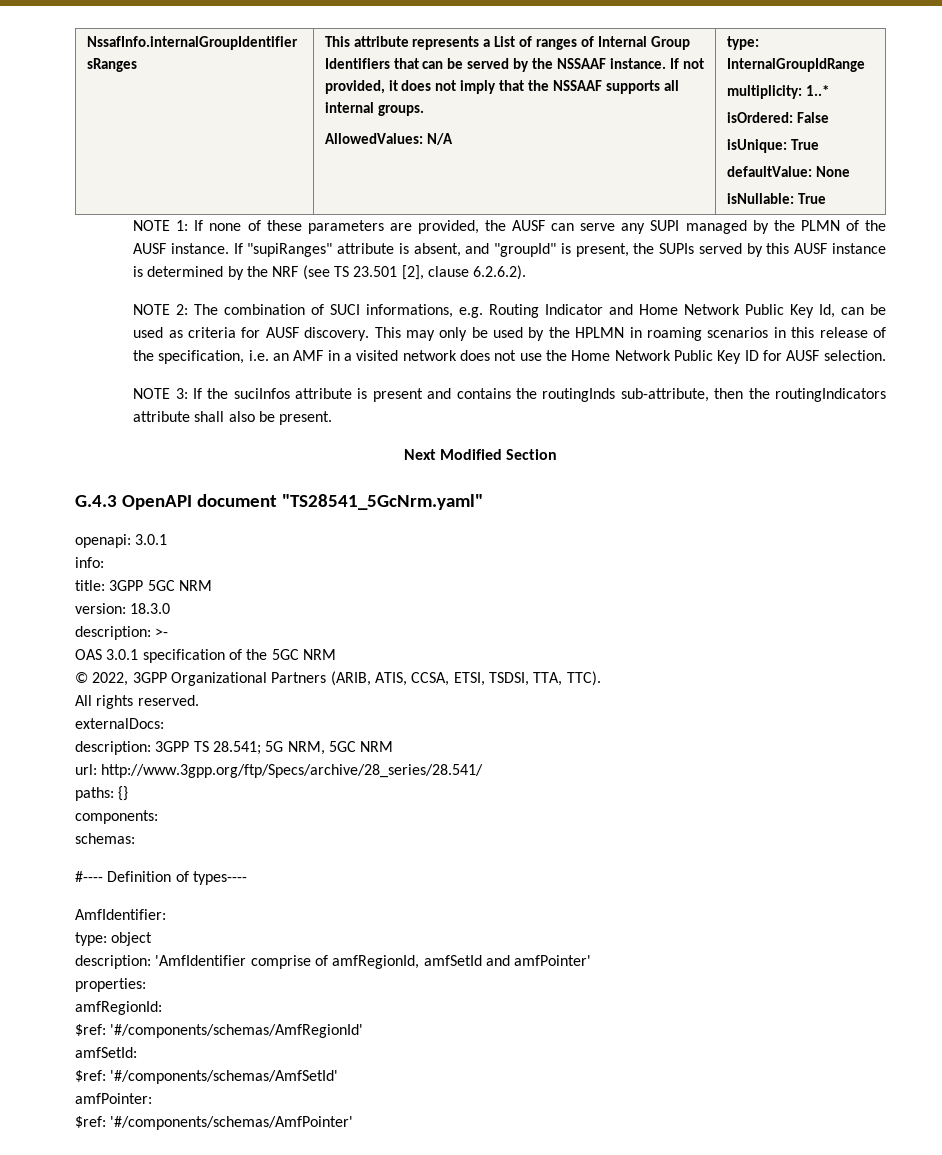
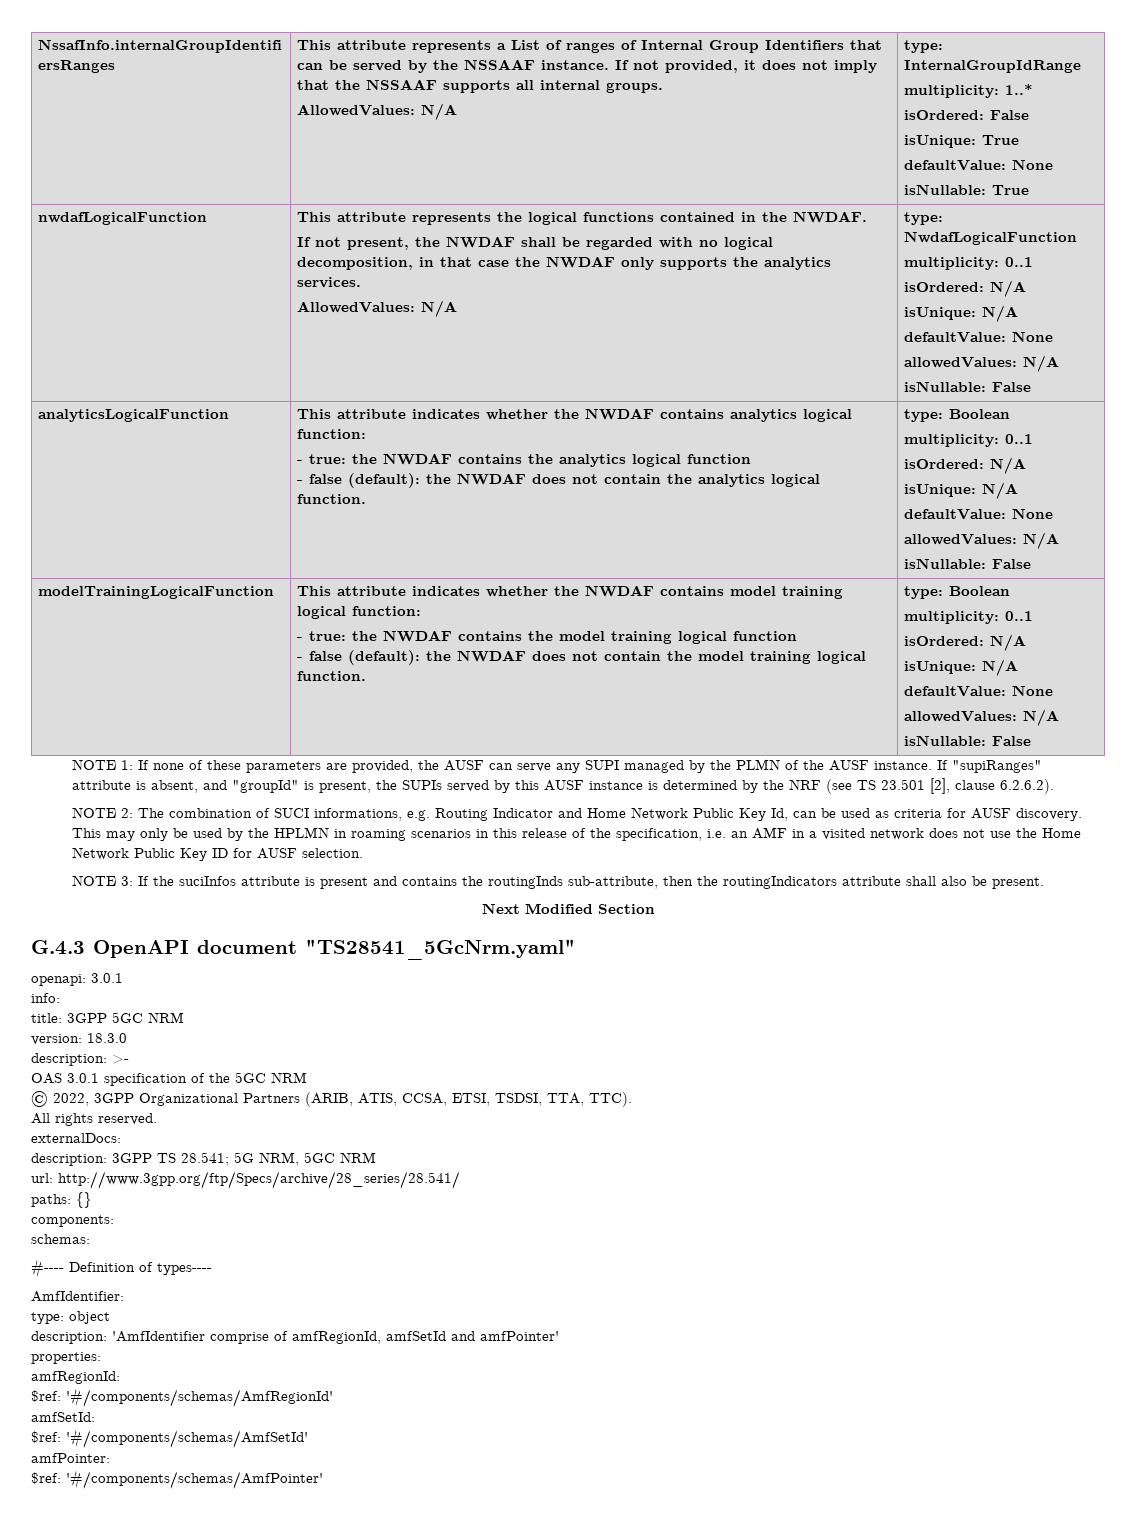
(826, 198) none -> [38,212,208,225] [297,211,868,225] [297,236,774,250] [297,256,832,270] [297,277,362,288] [297,300,458,317] [904,212,944,225] [904,231,1078,245] [904,257,1034,270] [904,280,1027,297] [904,305,1019,322] [904,331,1054,343] [904,355,1060,372] [904,381,1032,392] [38,409,230,422] [297,408,853,422] [297,429,367,439] [297,453,752,467] [297,473,821,488] [297,494,367,504] [904,409,1011,422] [904,434,1034,447] [904,457,1027,474] [904,482,1019,499] [904,508,1054,520] [904,532,1060,549] [904,558,1032,569] [38,586,275,599] [297,585,844,599] [297,606,422,619] [297,630,798,644] [297,650,867,665] [297,671,367,681] [904,586,1011,599] [904,611,1034,624] [904,634,1027,651] [904,659,1019,676] [904,685,1054,697] [904,709,1060,726] [904,735,1032,746] // nwdafLogicalFunction | This attribute represents the logical functions contained in the NWDAF. // If not present, the NWDAF shall be regarded with no logical decomposition, in that case the NWDAF only supports the analytics services. // AllowedValues: N/A | type: NwdafLogicalFunction // multiplicity: 0..1 // isOrdered: N/A // isUnique: N/A // defaultValue: None // allowedValues: N/A // isNullable: False // analyticsLogicalFunction | This attribute indicates whether the NWDAF contains analytics logical function: // - true: the NWDAF contains the analytics logical function // - false (default): the NWDAF does not contain the analytics logical function. | type: Boolean // multiplicity: 0..1 // isOrdered: N/A // isUnique: N/A // defaultValue: None // allowedValues: N/A // isNullable: False // modelTrainingLogicalFunction | This attribute indicates whether the NWDAF contains model training logical function: // - true: the NWDAF contains the model training logical function // - false (default): the NWDAF does not contain the model training logical function. | type: Boolean // multiplicity: 0..1 // isOrdered: N/A // isUnique: N/A // defaultValue: None // allowedValues: N/A // isNullable: False

